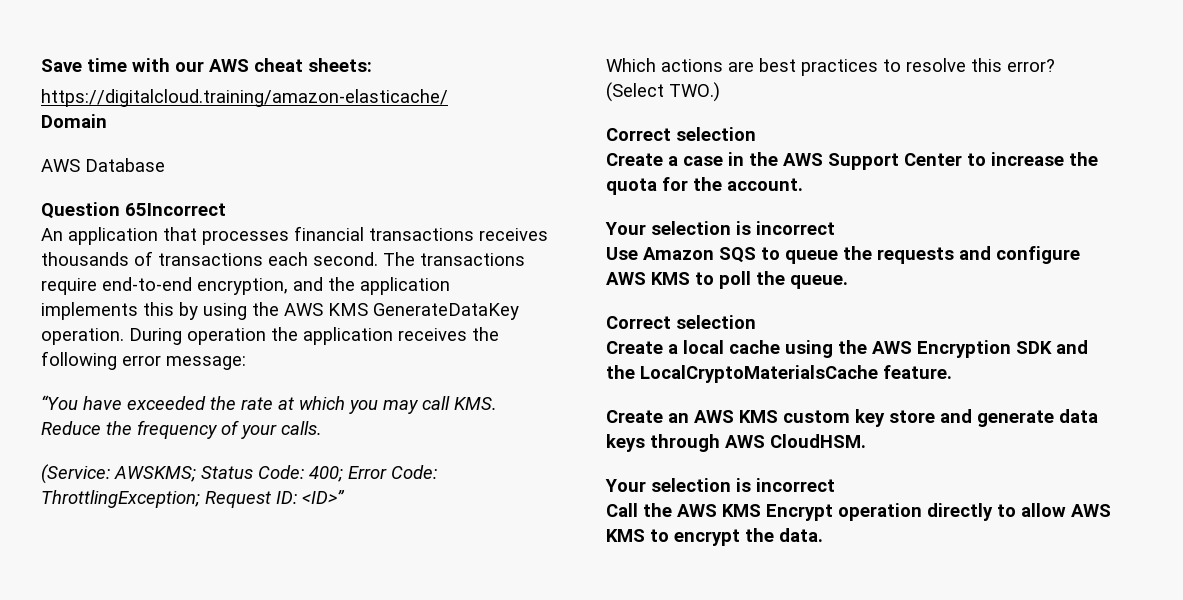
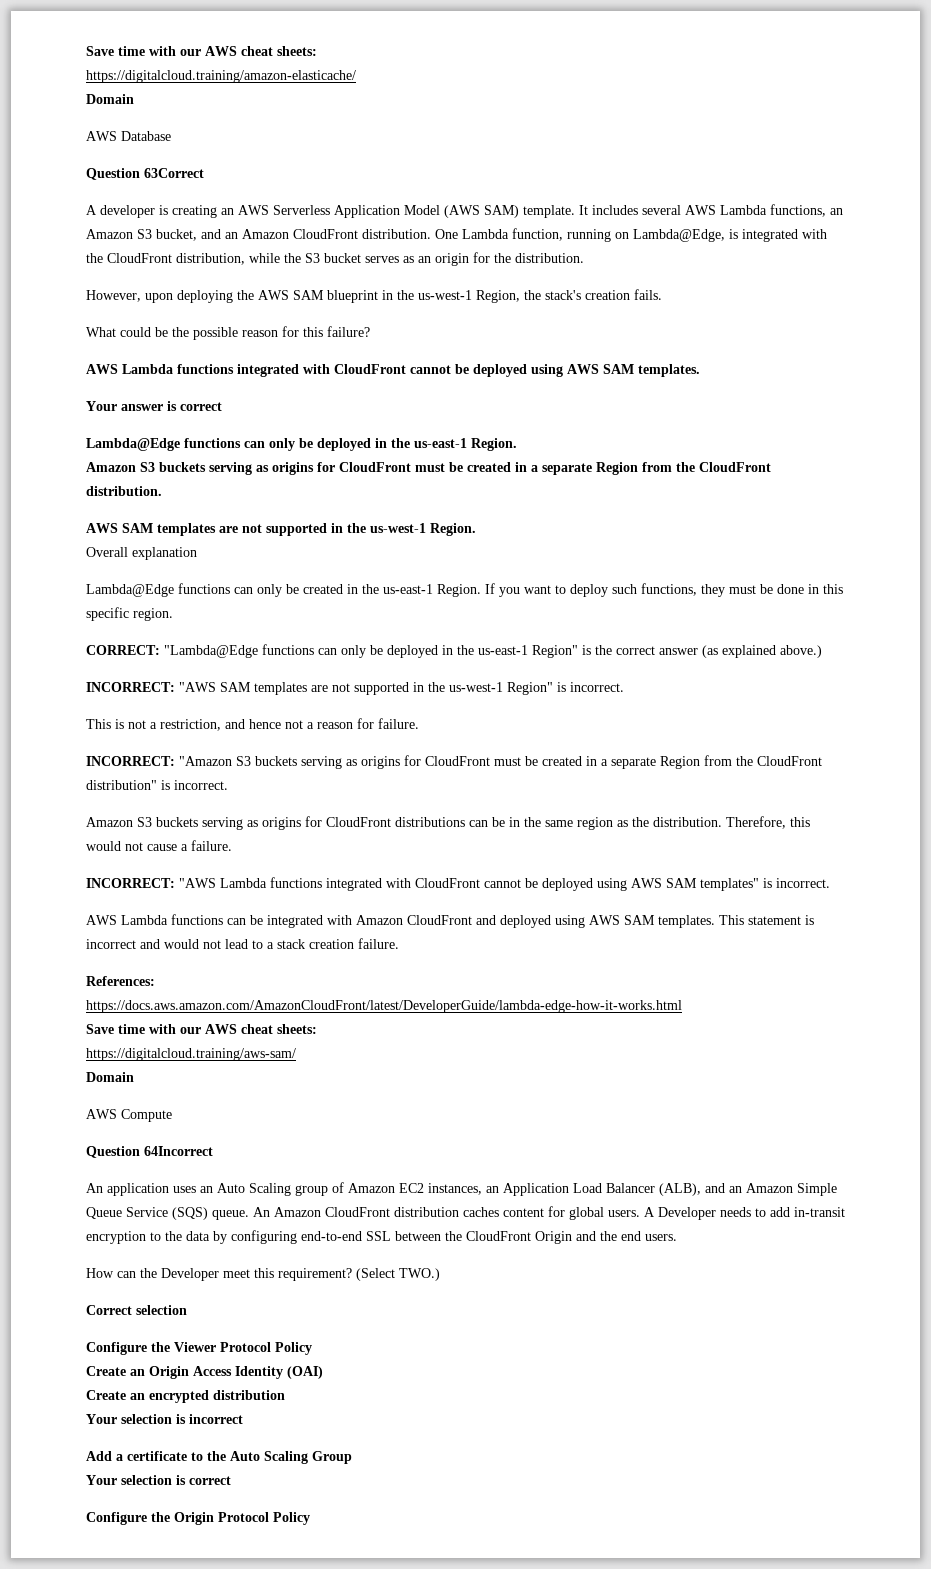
[125,203,226,216] [41,226,548,245] [41,251,525,266] [41,277,450,295] [41,302,519,320] [41,327,499,345] [41,351,246,370] [41,395,497,414] [41,420,322,439] [41,464,437,484] [41,490,345,508] [606,58,1055,76] [606,82,720,102] [606,127,756,141] [606,152,1098,170] [606,177,803,195] [605,221,835,235] [606,246,1080,264] [606,271,848,289] [606,315,756,329] [606,340,1088,358] [606,365,952,383] [606,409,1098,427] [606,434,866,452] [605,478,835,492] [606,503,1111,521] [606,528,823,546] 65Incorrect // An application that processes financial transactions receives thousands of transactions each second. The transactions require end-to-end encryption, and the application implements this by using the AWS KMS GenerateDataKey operation. During operation the application receives the following error message: // “You have exceeded the rate at which you may call KMS. Reduce the frequency of your calls. // (Service: AWSKMS; Status Code: 400; Error Code: ThrottlingException; Request ID: <ID>” // Which actions are best practices to resolve this error? (Select TWO.) // Correct selection // Create a case in the AWS Support Center to increase the quota for the account. // Your selection is incorrect // Use Amazon SQS to queue the requests and configure AWS KMS to poll the queue. // Correct selection // Create a local cache using the AWS Encryption SDK and the LocalCryptoMaterialsCache feature. // Create an AWS KMS custom key store and generate data keys through AWS CloudHSM. // Your selection is incorrect // Call the AWS KMS Encrypt operation directly to allow AWS KMS to encrypt the data. -> [144,168,204,178] [86,204,843,218] [86,228,827,242] [86,252,584,266] [86,289,662,303] [86,326,370,340] [86,364,700,377] [86,401,222,411] [86,438,517,451] [86,462,771,475] [86,486,162,496] [86,523,476,536] [86,547,197,560] [86,583,843,597] [86,607,173,621] [86,644,822,658] [86,682,624,695] [86,718,419,731] [86,755,822,769] [86,780,228,790] [86,816,810,830] [86,840,232,851] [86,877,830,891] [86,914,814,928] [86,938,399,949] [86,976,155,986] [86,1000,682,1013] [86,1024,317,1034] [86,1048,296,1061] [86,1072,134,1082] [86,1109,172,1122] [86,1146,213,1158] [86,1182,837,1196] [86,1206,845,1220] [86,1230,677,1244] [86,1268,440,1281] [86,1305,187,1315] [86,1342,312,1355] [86,1366,323,1379] [86,1390,285,1403] [86,1414,243,1424] [86,1451,352,1464] [86,1475,231,1485] [86,1512,310,1525] 63Correct // A developer is creating an AWS Serverless Application Model (AWS SAM) template. It includes several AWS Lambda functions, an Amazon S3 bucket, and an Amazon CloudFront distribution. One Lambda function, running on Lambda@Edge, is integrated with the CloudFront distribution, while the S3 bucket serves as an origin for the distribution. // However, upon deploying the AWS SAM blueprint in the us-west-1 Region, the stack's creation fails. // What could be the possible reason for this failure? // AWS Lambda functions integrated with CloudFront cannot be deployed using AWS SAM templates. // Your answer is correct // Lambda@Edge functions can only be deployed in the us-east-1 Region. // Amazon S3 buckets serving as origins for CloudFront must be created in a separate Region from the CloudFront distribution. // AWS SAM templates are not supported in the us-west-1 Region. // Overall explanation // Lambda@Edge functions can only be created in the us-east-1 Region. If you want to deploy such functions, they must be done in this specific region. // CORRECT: "Lambda@Edge functions can only be deployed in the us-east-1 Region" is the correct answer (as explained above.) // INCORRECT: "AWS SAM templates are not supported in the us-west-1 Region" is incorrect. // This is not a restriction, and hence not a reason for failure. // INCORRECT: "Amazon S3 buckets serving as origins for CloudFront must be created in a separate Region from the CloudFront distribution" is incorrect. // Amazon S3 buckets serving as origins for CloudFront distributions can be in the same region as the distribution. Therefore, this would not cause a failure. // INCORRECT: "AWS Lambda functions integrated with CloudFront cannot be deployed using AWS SAM templates" is incorrect. // AWS Lambda functions can be integrated with Amazon CloudFront and deployed using AWS SAM templates. This statement is incorrect and would not lead to a stack creation failure. // References: // https://docs.aws.amazon.com/AmazonCloudFront/latest/DeveloperGuide/lambda-edge-how-it-works.html // Save time with our AWS cheat sheets: // https://digitalcloud.training/aws-sam/ // Domain // AWS Compute // Question 64Incorrect // An application uses an Auto Scaling group of Amazon EC2 instances, an Application Load Balancer (ALB), and an Amazon Simple Queue Service (SQS) queue. An Amazon CloudFront distribution caches content for global users. A Developer needs to add in-transit encryption to the data by configuring end-to-end SSL between the CloudFront Origin and the end users. // How can the Developer meet this requirement? (Select TWO.) // Correct selection // Configure the Viewer Protocol Policy // Create an Origin Access Identity (OAI) // Create an encrypted distribution // Your selection is incorrect // Add a certificate to the Auto Scaling Group // Your selection is correct // Configure the Origin Protocol Policy

